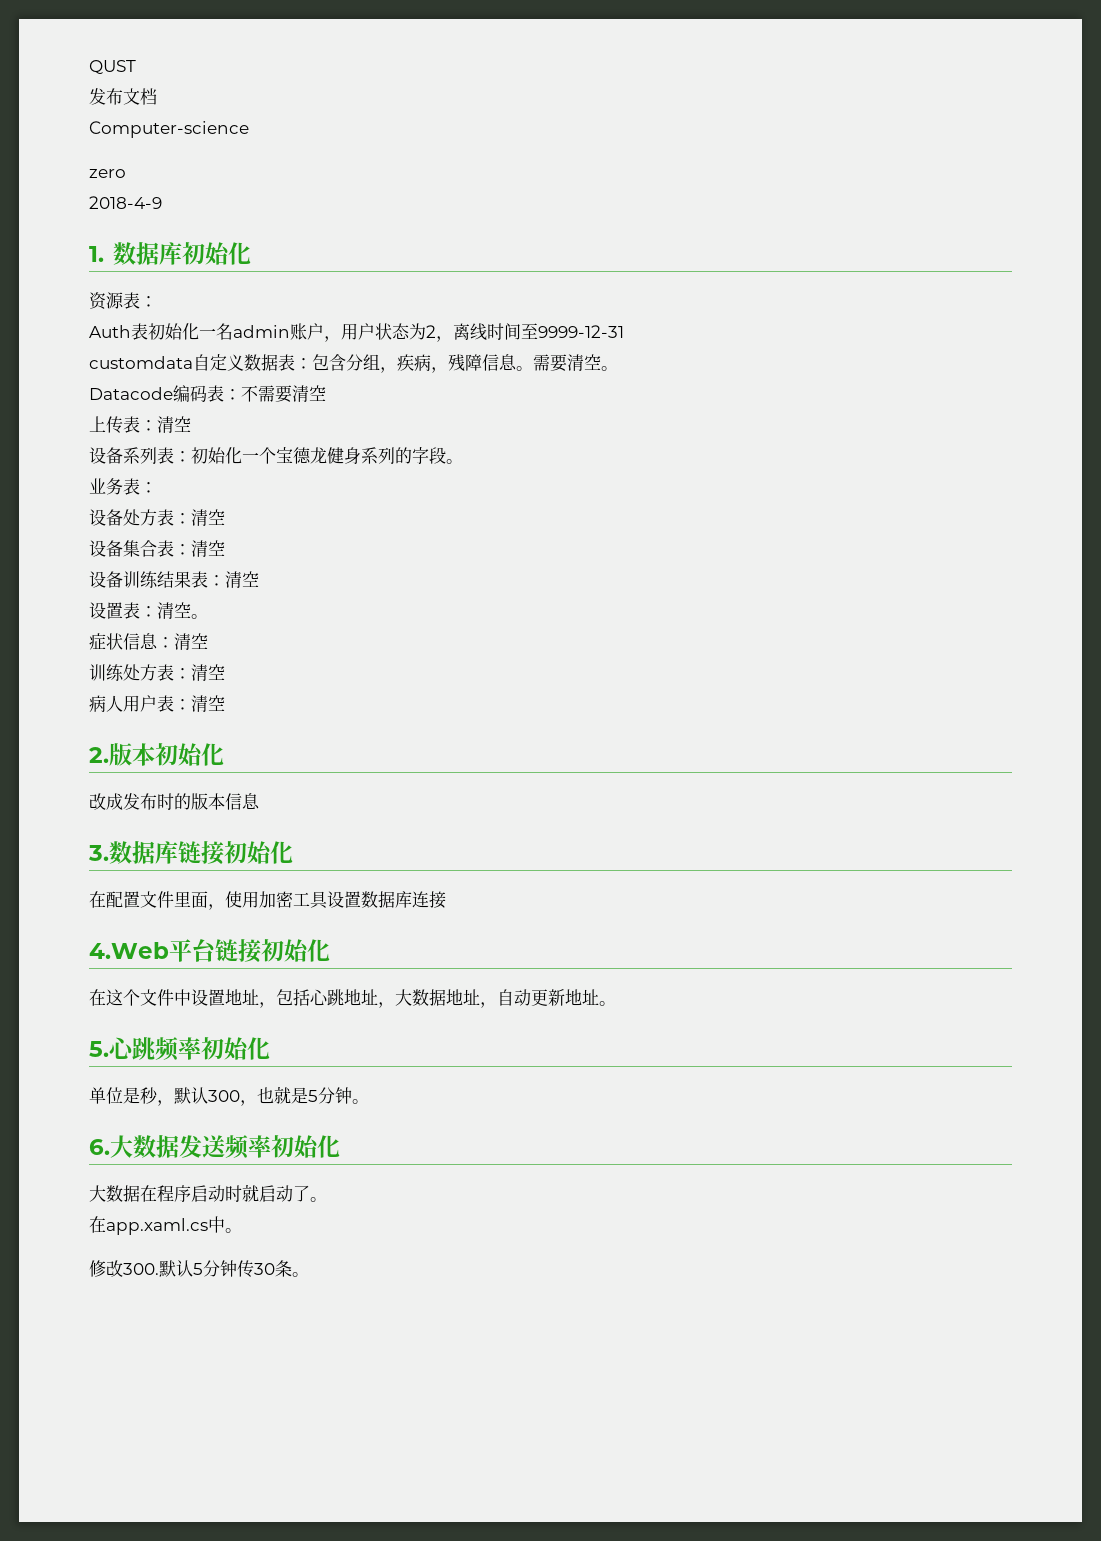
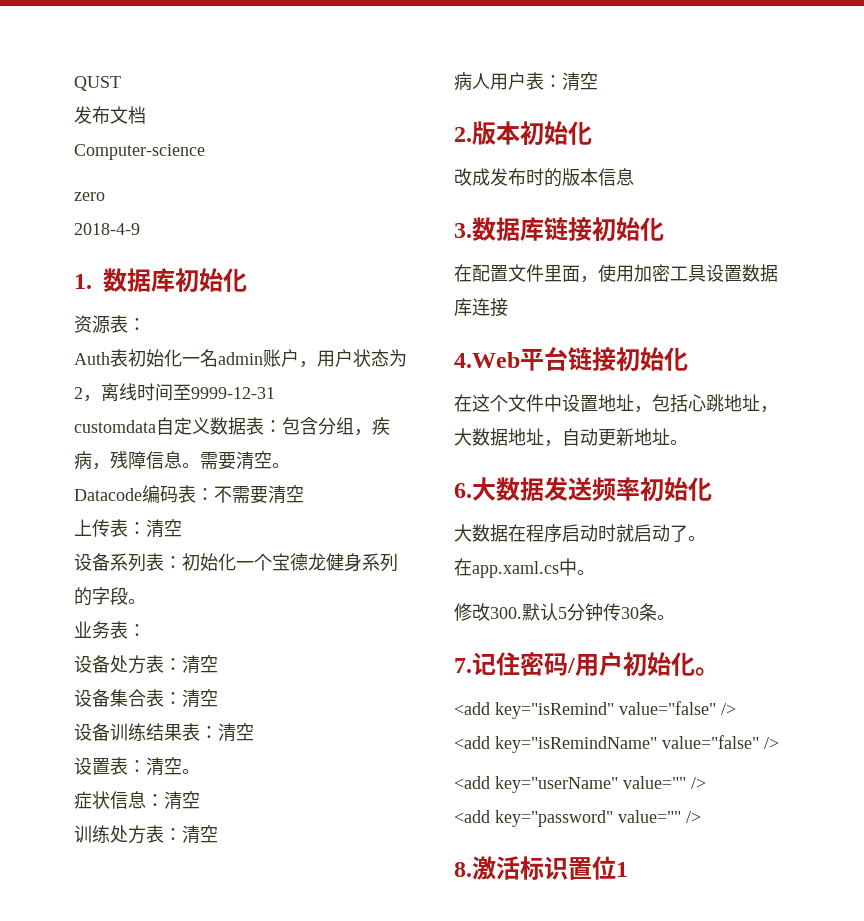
[89,1037,270,1061] [89,1086,369,1106] // 5.心跳频率初始化 // 单位是秒，默认300，也就是5分钟。 -> (688, 442) none
(309, 1274) none -> [454,652,719,676] [454,701,736,719] [454,735,779,753] [454,776,706,793] [454,810,701,827] [454,856,628,880] // 7.记住密码/用户初始化。 // <add key="isRemind" value="false" /> // <add key="isRemindName" value="false" /> // <add key="userName" value="" /> // <add key="password" value="" /> // 8.激活标识置位1

